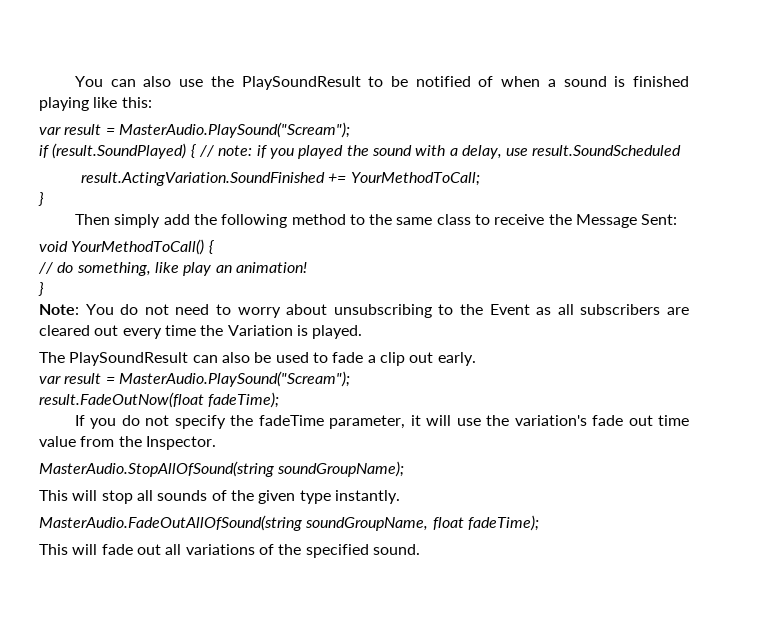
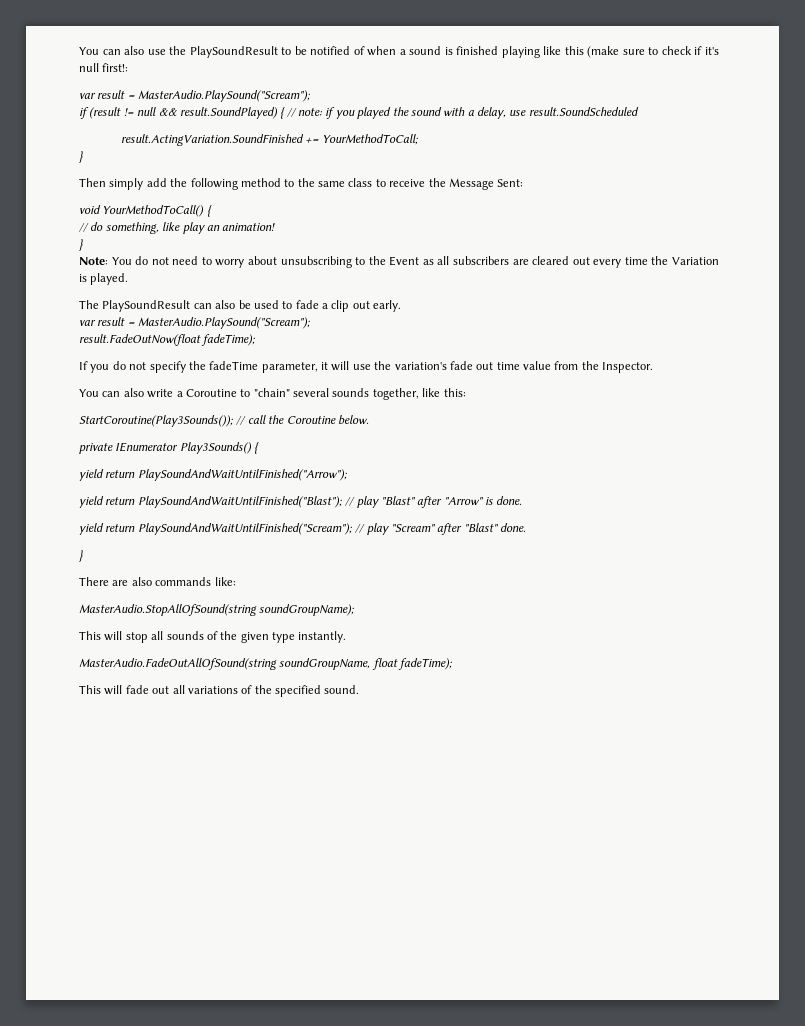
[121,97,152,108] this: -> [564,46,720,58] [79,63,129,72] this (make sure to check if it's null first!:
[52,143,187,159] (result.SoundPlayed) -> [89,107,278,119] (result != null && result.SoundPlayed)
(216, 443) none -> [79,388,466,400] [79,415,369,427] [79,442,260,454] [79,469,347,481] [79,496,523,508] [79,523,526,535] [78,550,83,562] [79,577,236,586] // You can also write a Coroutine to "chain" several sounds together, like this: // StartCoroutine(Play3Sounds()); // call the Coroutine below. // private IEnumerator Play3Sounds() { // yield return PlaySoundAndWaitUntilFinished("Arrow"); // yield return PlaySoundAndWaitUntilFinished("Blast"); // play "Blast" after "Arrow" is done. // yield return PlaySoundAndWaitUntilFinished("Scream"); // play "Scream" after "Blast" done. // } // There are also commands like:

